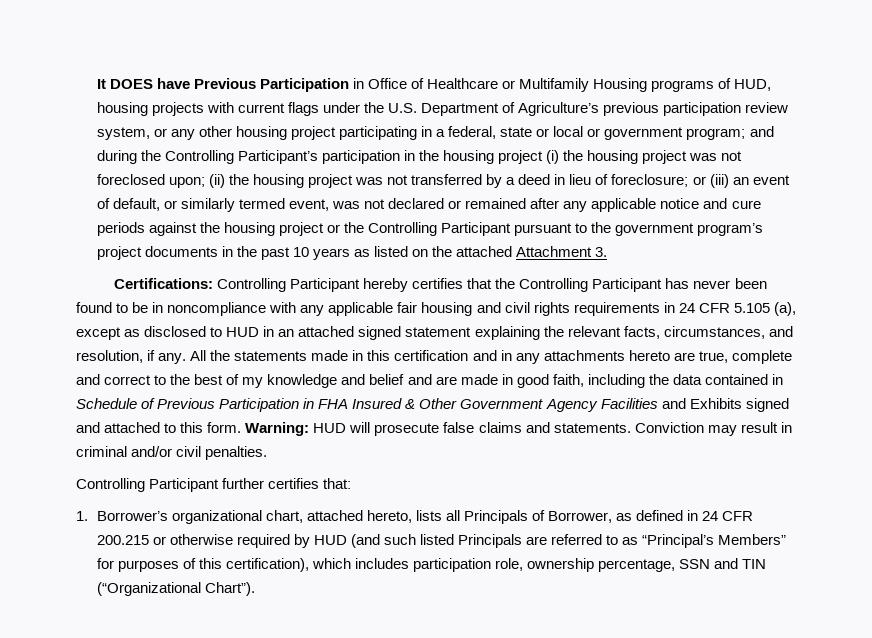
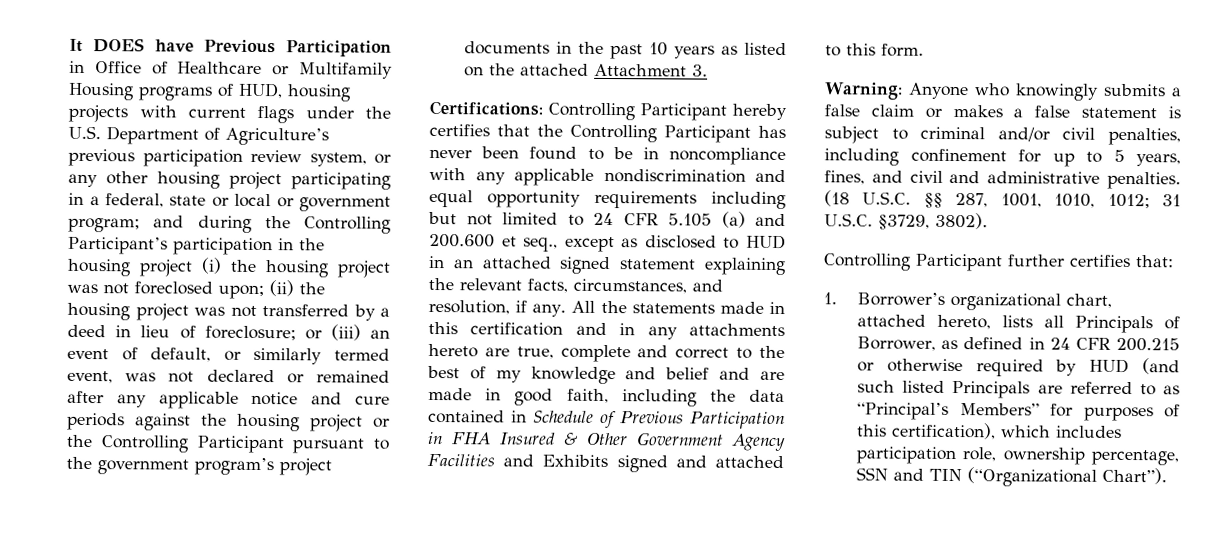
[397,302,796,316] fair housing and civil rights requirements in 24 CFR 5.105 (a), -> [603,168,786,183] [429,189,786,210] [428,211,786,228] [429,233,559,252] nondiscrimination and equal opportunity requirements including but not limited to 24 CFR 5.105 (a) and 200.600 et seq.,
[245,422,792,436] [76,446,268,460] Warning: HUD will prosecute false claims and statements. Conviction may result in criminal and/or civil penalties. -> [824,82,1182,101] [824,104,1181,119] [824,126,1181,146] [824,148,1181,167] [824,170,1181,190] [824,190,1181,209] [824,212,988,230] // Warning: Anyone who knowingly submits a false claim or makes a false statement is subject to criminal and/or civil penalties, including confinement for up to 5 years, fines, and civil and administrative penalties. (18 U.S.C. §§ 287, 1001, 1010, 1012; 31 U.S.C. §3729, 3802).

